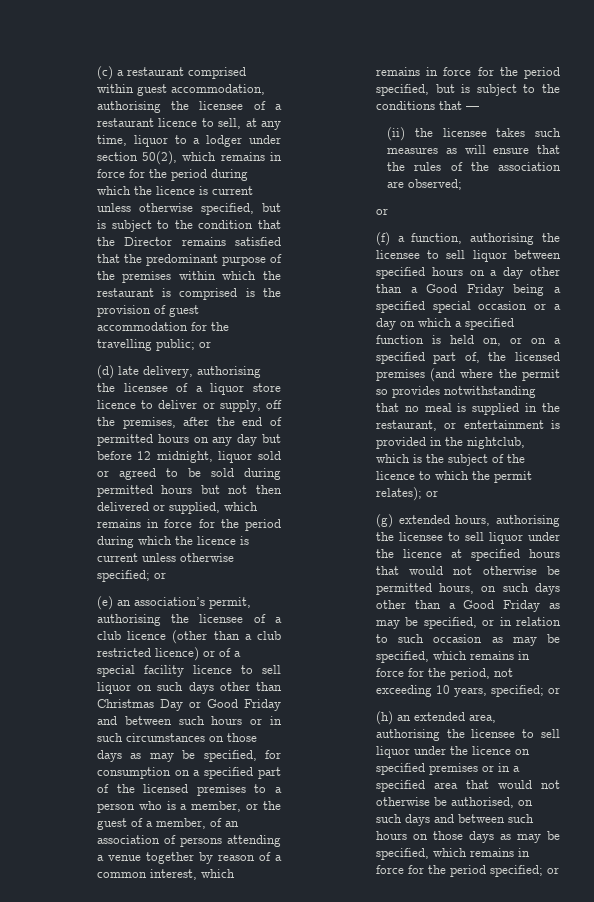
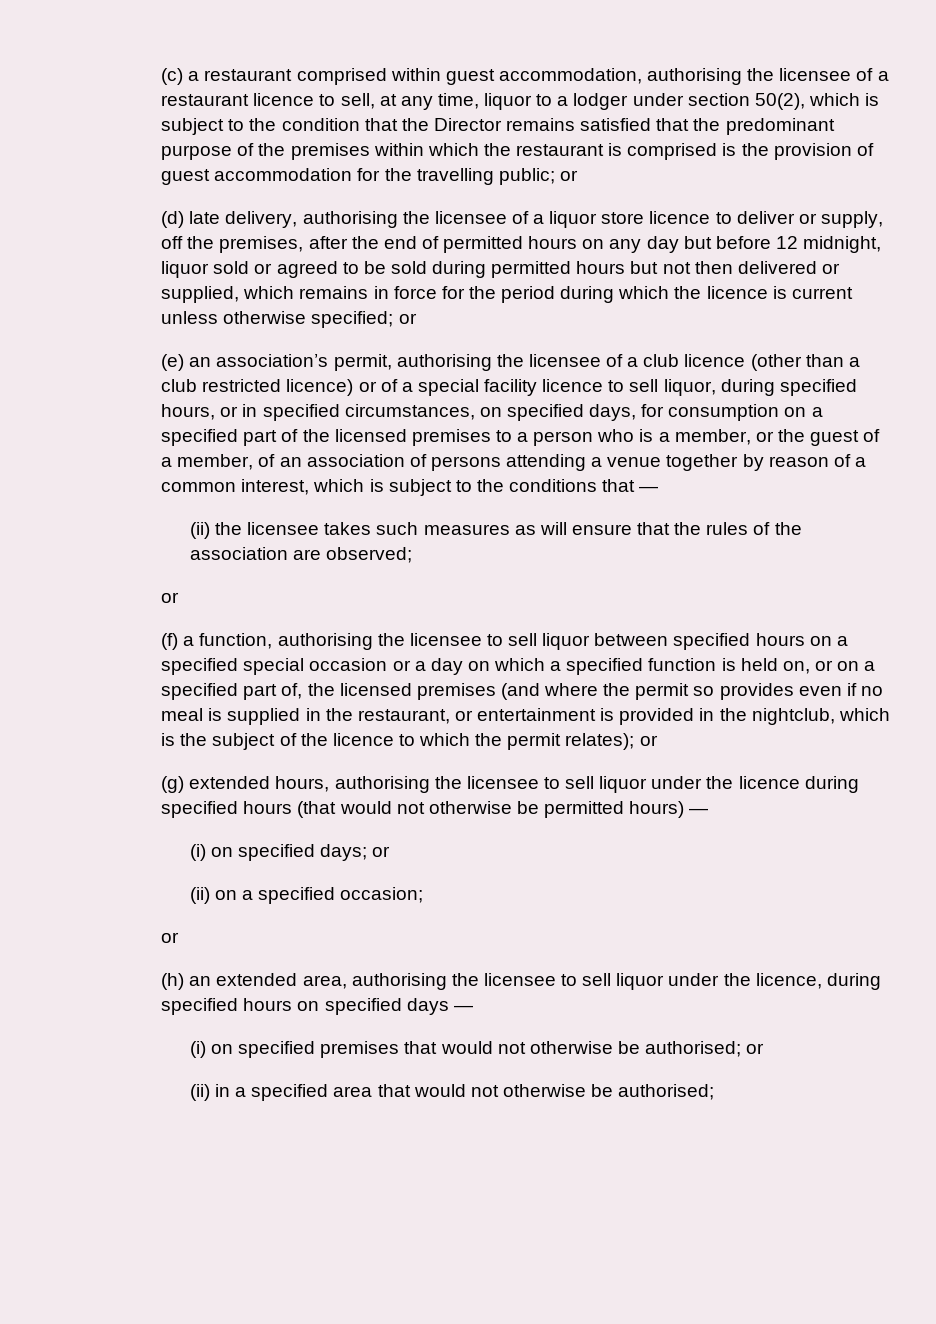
[220,152,282,161] [96,169,248,181] [96,186,253,195] [96,203,281,215] remains in force for the period during which the licence is current unless otherwise specified, but -> (860, 99) none
[96,682,282,694] [96,699,281,711] [96,716,282,725] [96,733,257,742] [96,750,257,762] liquor on such days other than Christmas Day or Good Friday and between such hours or in such circumstances on those days as may be specified, -> [663,379,857,396] [161,404,637,421] liquor, during specified hours, or in specified circumstances, on specified days,
[375,67,560,79] [375,84,455,96] remains in force for the period specified, but -> (365, 485) none
[503,267,560,279] [375,284,561,296] day other than a Good Friday being a -> (848, 641) none
[443,386,536,398] [375,403,399,412] notwithstanding that -> [798,683,857,696] even if
[450,549,560,561] [375,566,399,575] at specified hours that -> [804,776,859,793] [161,801,337,818] during specified hours (that
[439,583,560,595] [375,600,560,612] [375,617,561,629] [375,634,560,646] [375,651,530,663] [375,668,513,680] [375,685,544,697] hours, on such days other than a Good Friday as may be specified, or in relation to such occasion as may be specified, which remains in force for the period, not exceeding 10 years, specified; -> [629,801,709,818] [189,844,391,861] [189,887,424,904] hours) — // (i) on specified days; or // (ii) on a specified occasion; //
[471,746,530,755] [375,763,494,775] licence on specified premises or -> [755,973,881,990] [161,998,473,1015] [189,1041,765,1058] [189,1084,210,1101] licence, during specified hours on specified days — // (i) on specified premises that would not otherwise be authorised; or // (ii)
[450,797,533,808] [375,814,534,826] [375,831,560,843] [375,848,530,860] [375,865,559,877] authorised, on such days and between such hours on those days as may be specified, which remains in force for the period specified; or -> [618,1084,715,1100] authorised;

